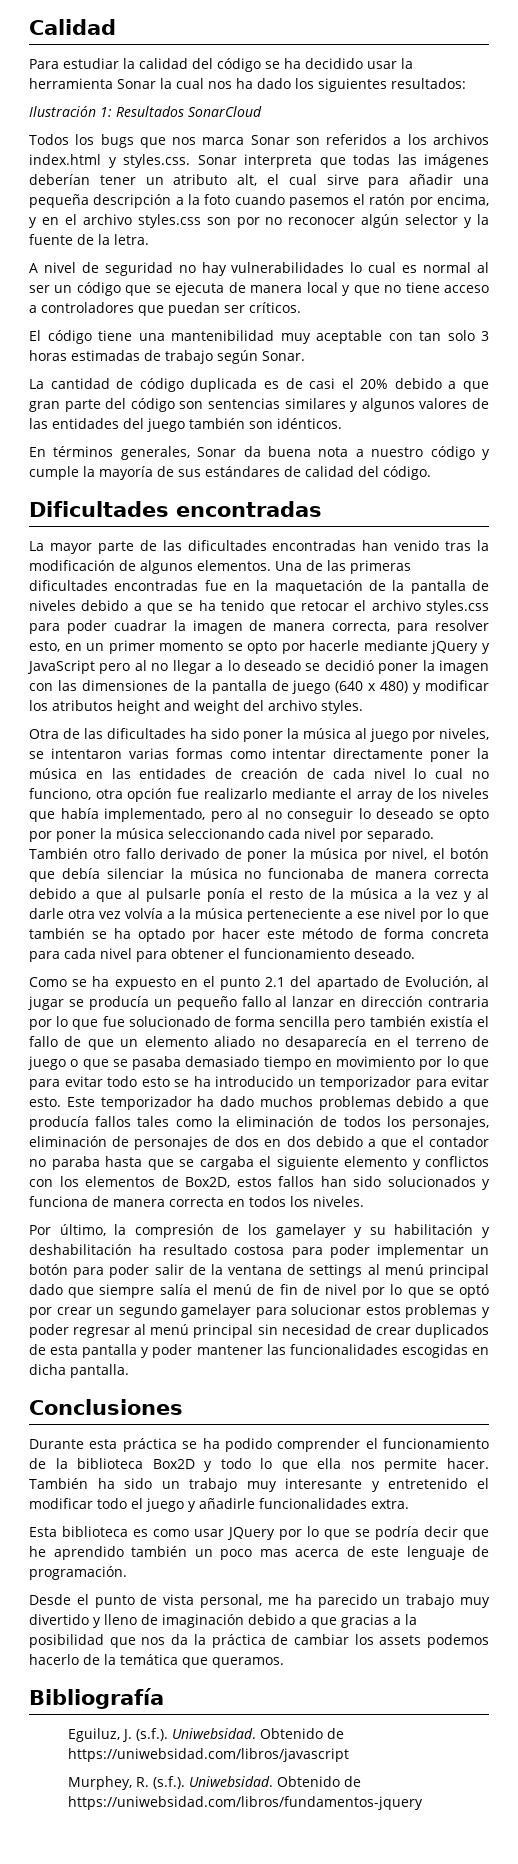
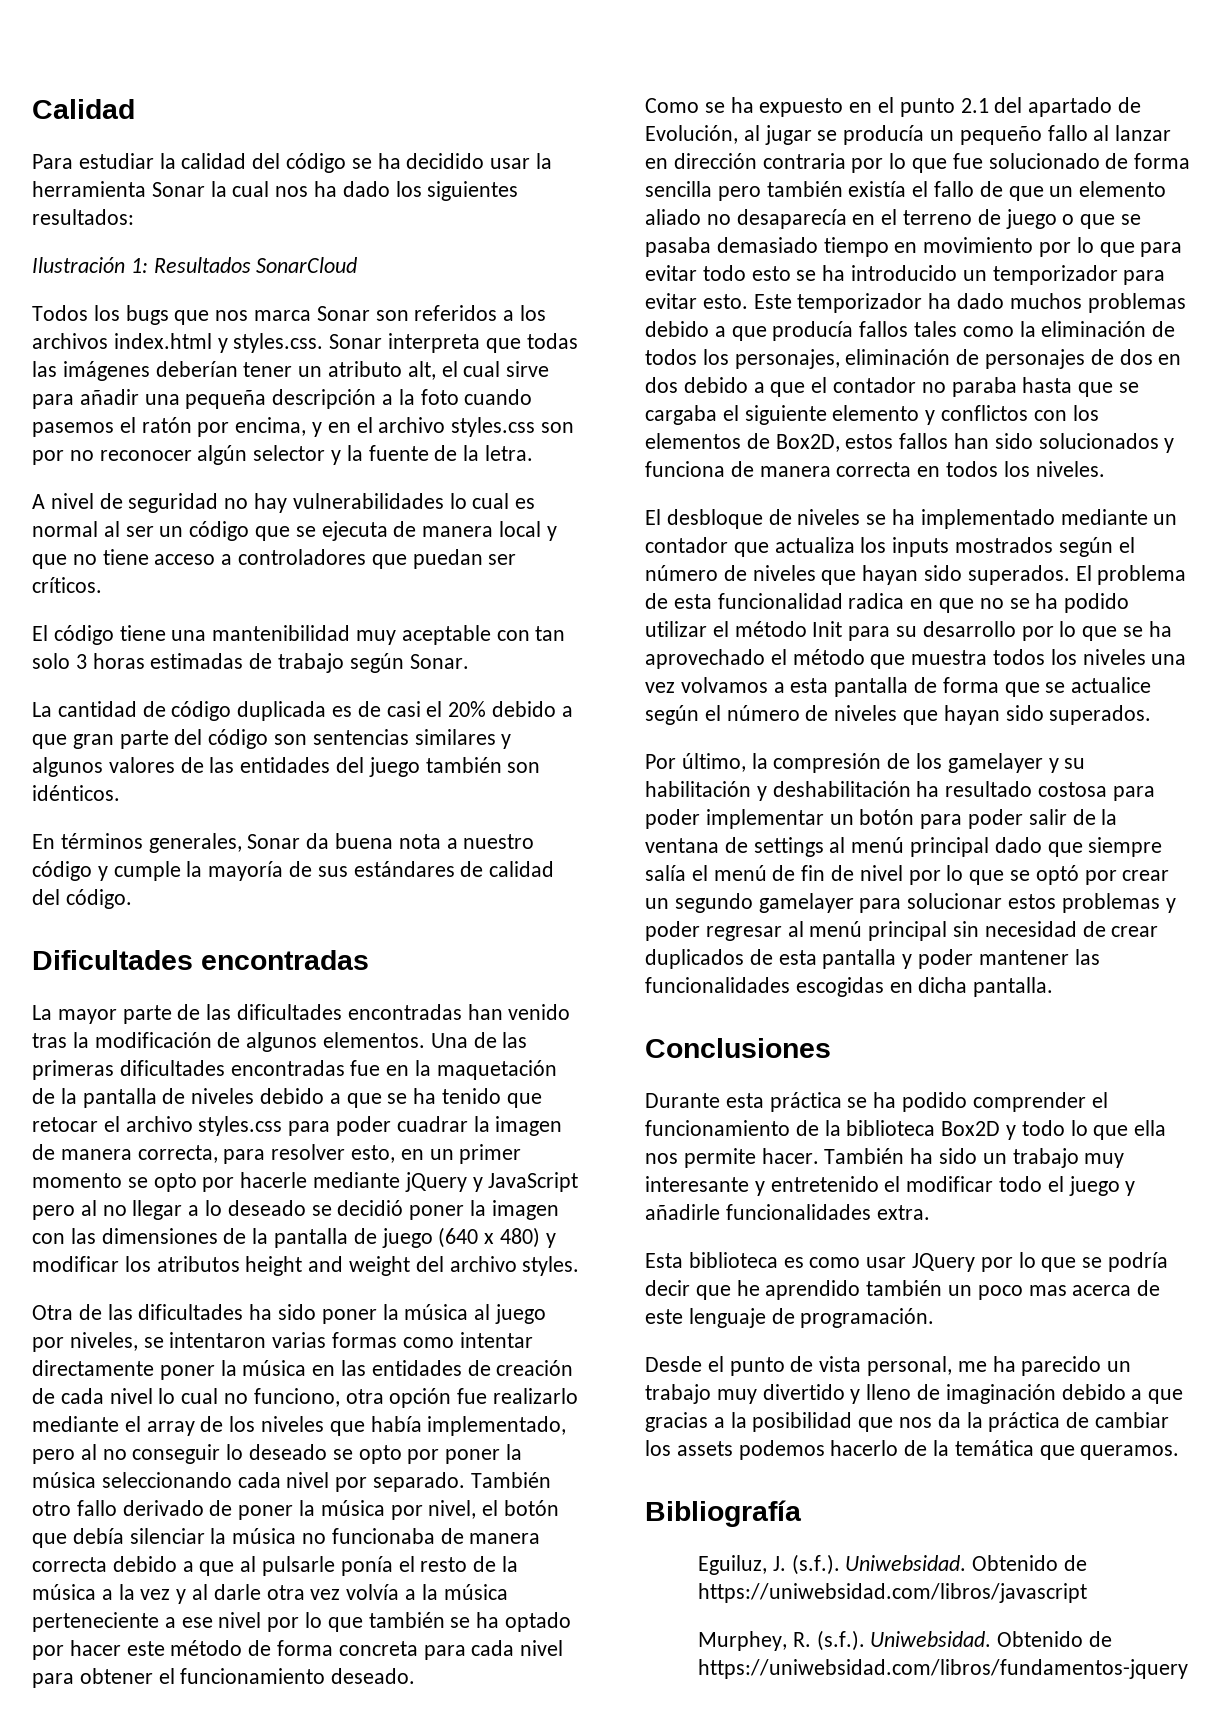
(364, 1201) none -> [645,509,1178,529] [645,537,1135,557] [645,565,1187,585] [645,593,1130,613] [645,621,1172,641] [645,649,1187,669] [645,677,1152,697] [645,705,1152,725] // El desbloque de niveles se ha implementado mediante un contador que actualiza los inputs mostrados según el número de niveles que hayan sido superados. El problema de esta funcionalidad radica en que no se ha podido utilizar el método Init para su desarrollo por lo que se ha aprovechado el método que muestra todos los niveles una vez volvamos a esta pantalla de forma que se actualice según el número de niveles que hayan sido superados.

